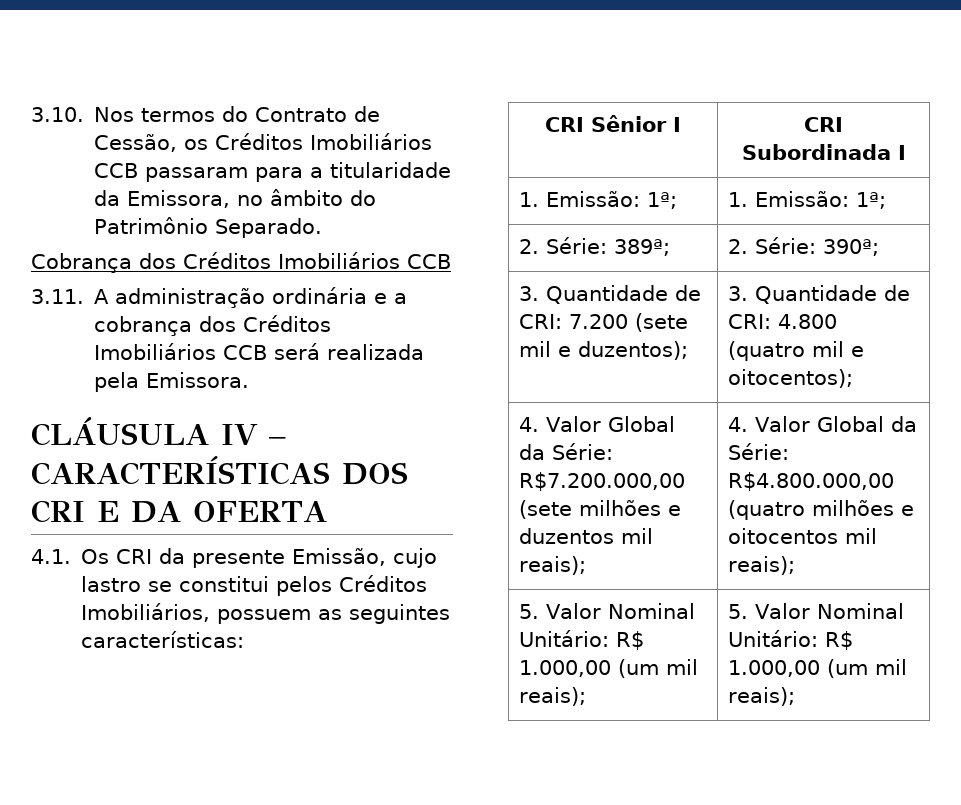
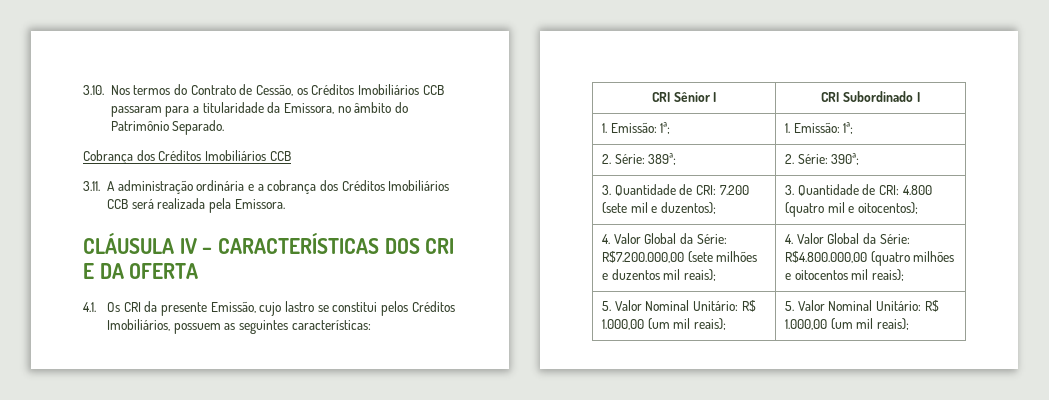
[741,144,891,160] Subordinada -> [843,91,913,102] Subordinado

